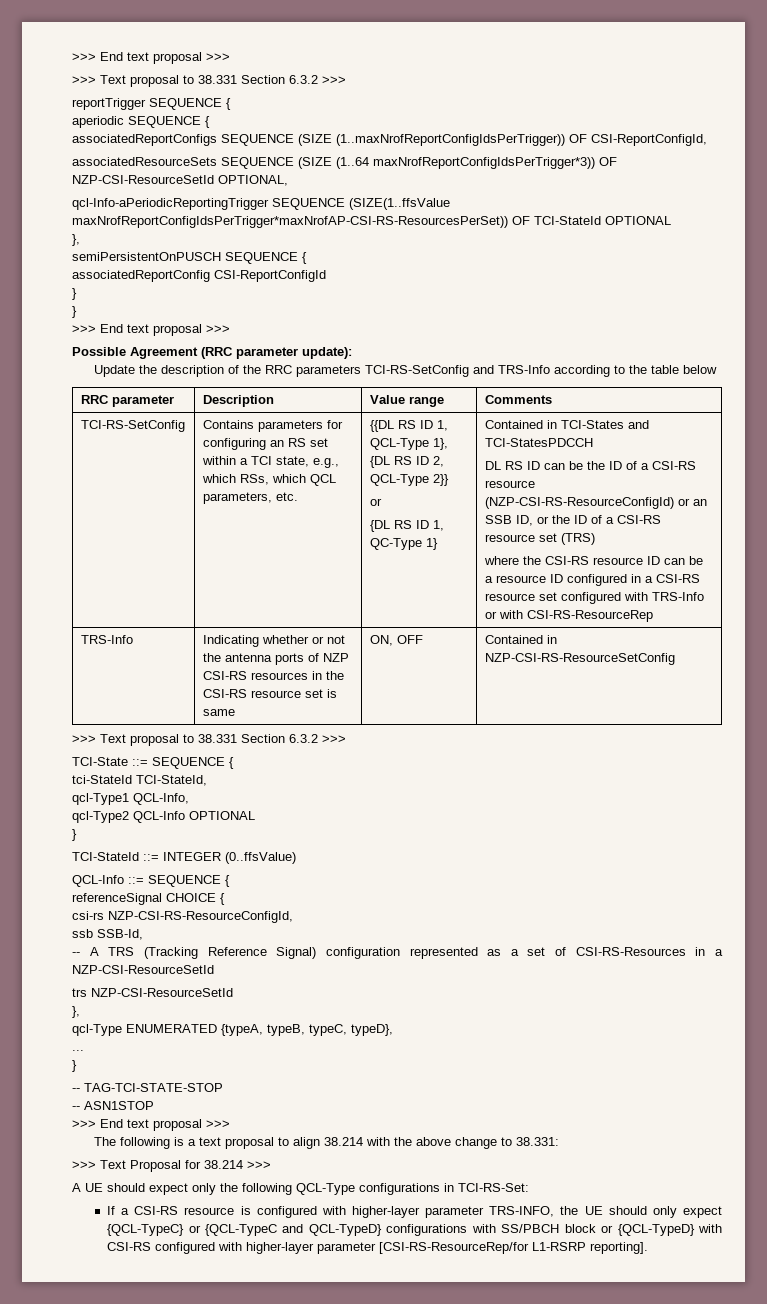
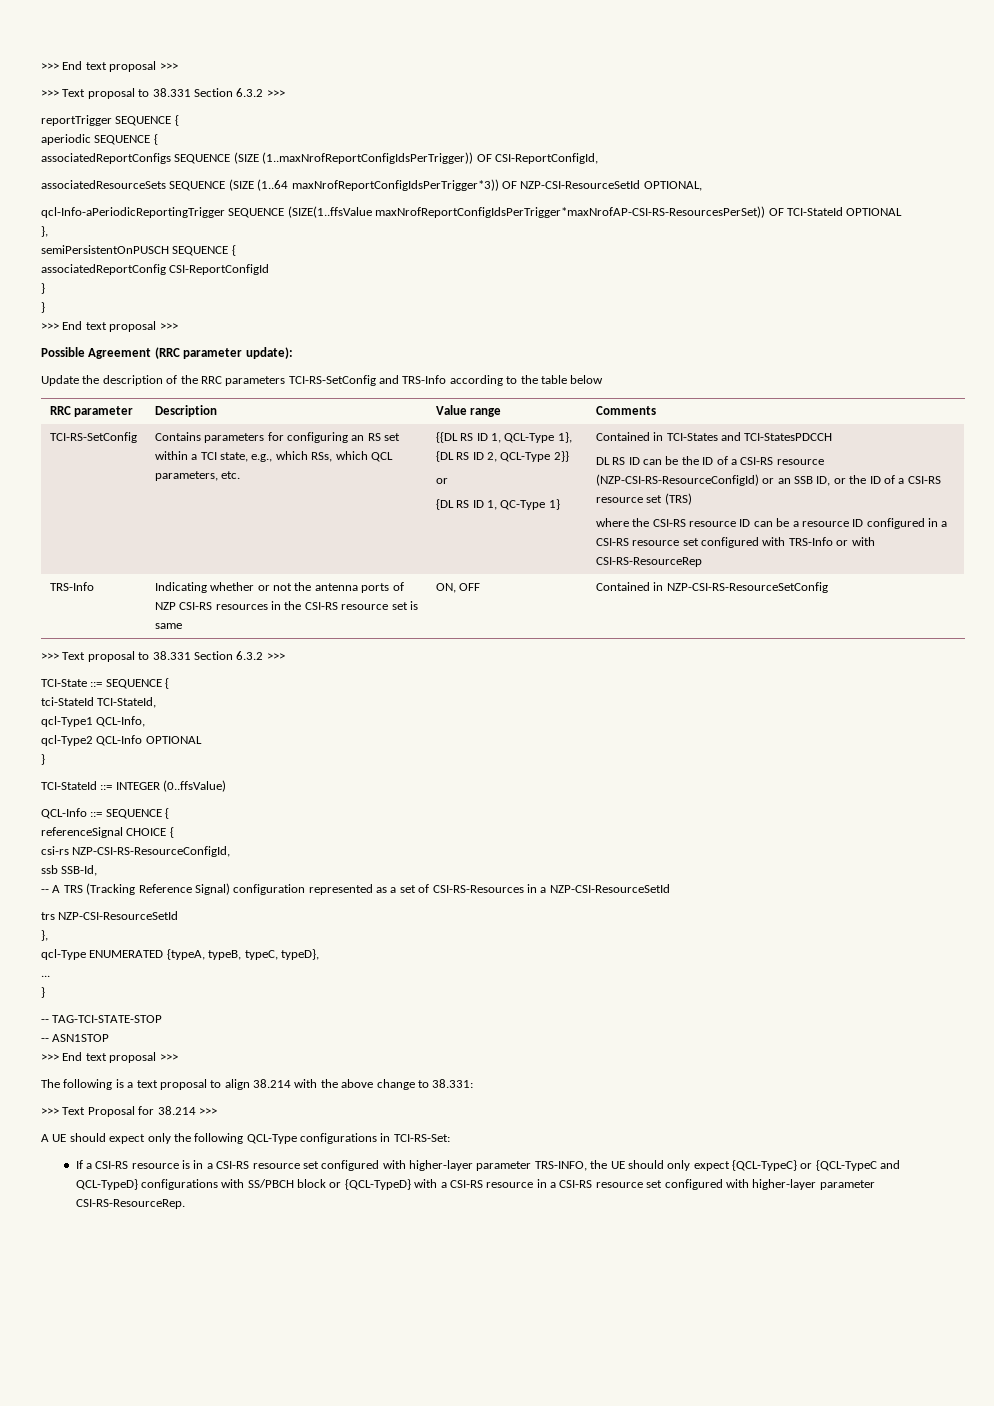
(251, 1210) none -> [193,1160,319,1169] in a CSI-RS resource set
[107,1242,649,1254] CSI-RS configured with higher-layer parameter [CSI-RS-ResourceRep/for L1-RSRP reporting]. -> [440,1179,875,1190] [75,1199,185,1209] a CSI-RS resource in a CSI-RS resource set configured with higher-layer parameter CSI-RS-ResourceRep.

